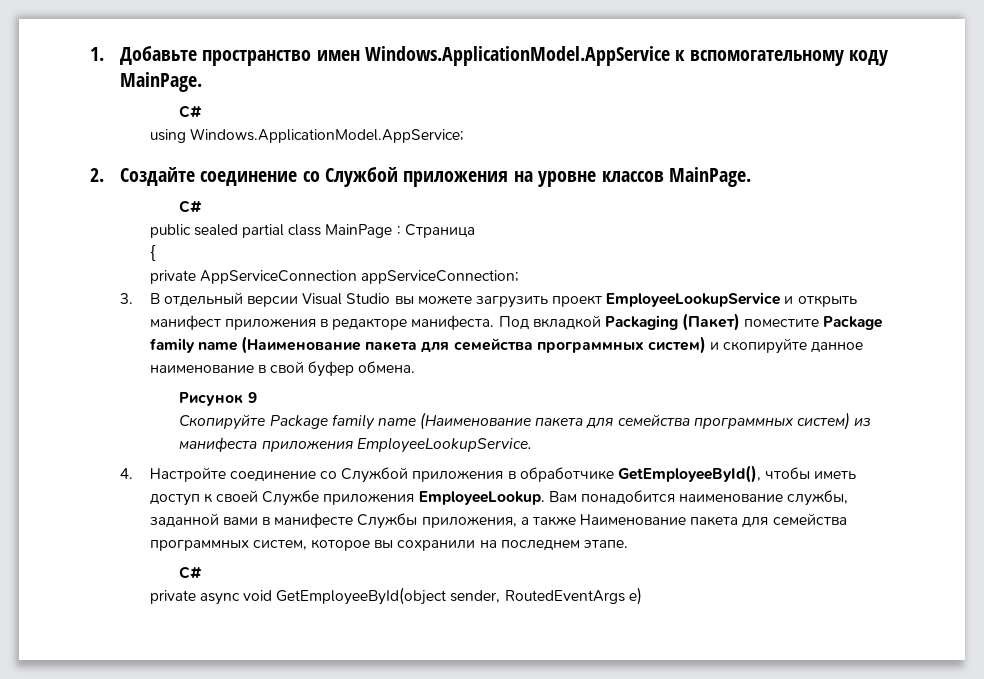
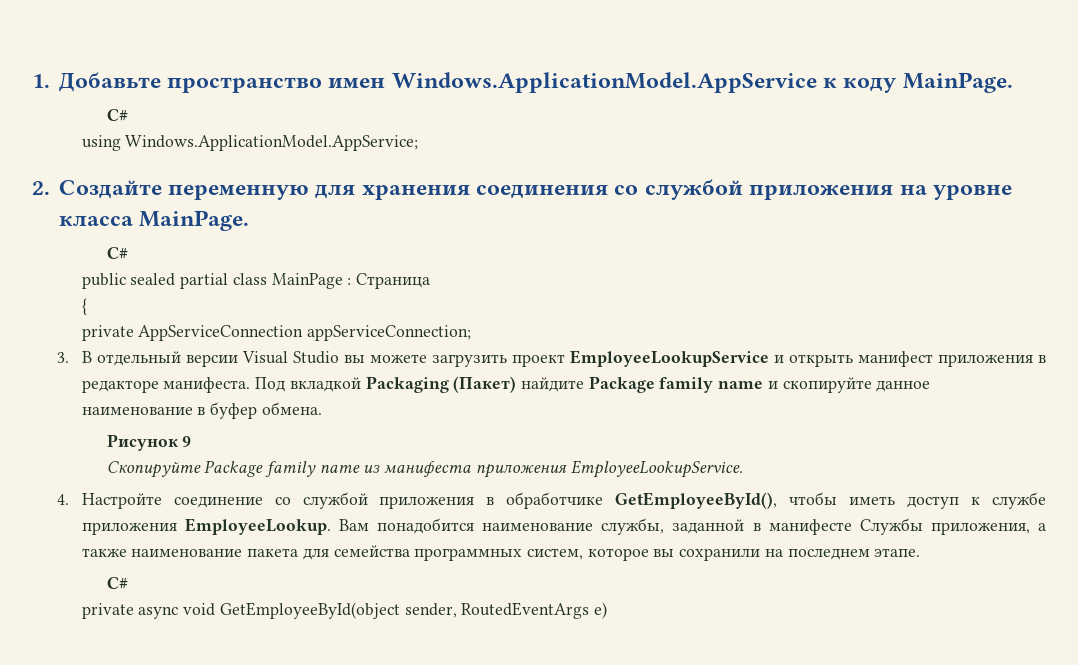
[689,50,844,66] вспомогательному -> (838, 83) none
[200,167,398,187] соединение со Службой -> [168,179,743,200] переменную для хранения соединения со службой
[601,171,664,182] классов -> [58,216,133,226] класса
[744,316,883,330] [149,336,706,354] поместите Package family name (Наименование пакета для семейства программных систем) -> [521,376,764,393] найдите Package family name
[269,361,304,373] свой -> (206, 411) none
[420,412,851,430] (Наименование пакета для семейства программных систем) -> (360, 469) none
[341,467,409,483] Службой -> [302,492,368,509] службой
[215,490,320,506] своей Службе -> [992,492,1047,509] службе
[222,517,258,525] вами -> (745, 526) none
[580,514,687,525] Наименование -> [131,549,243,557] наименование

